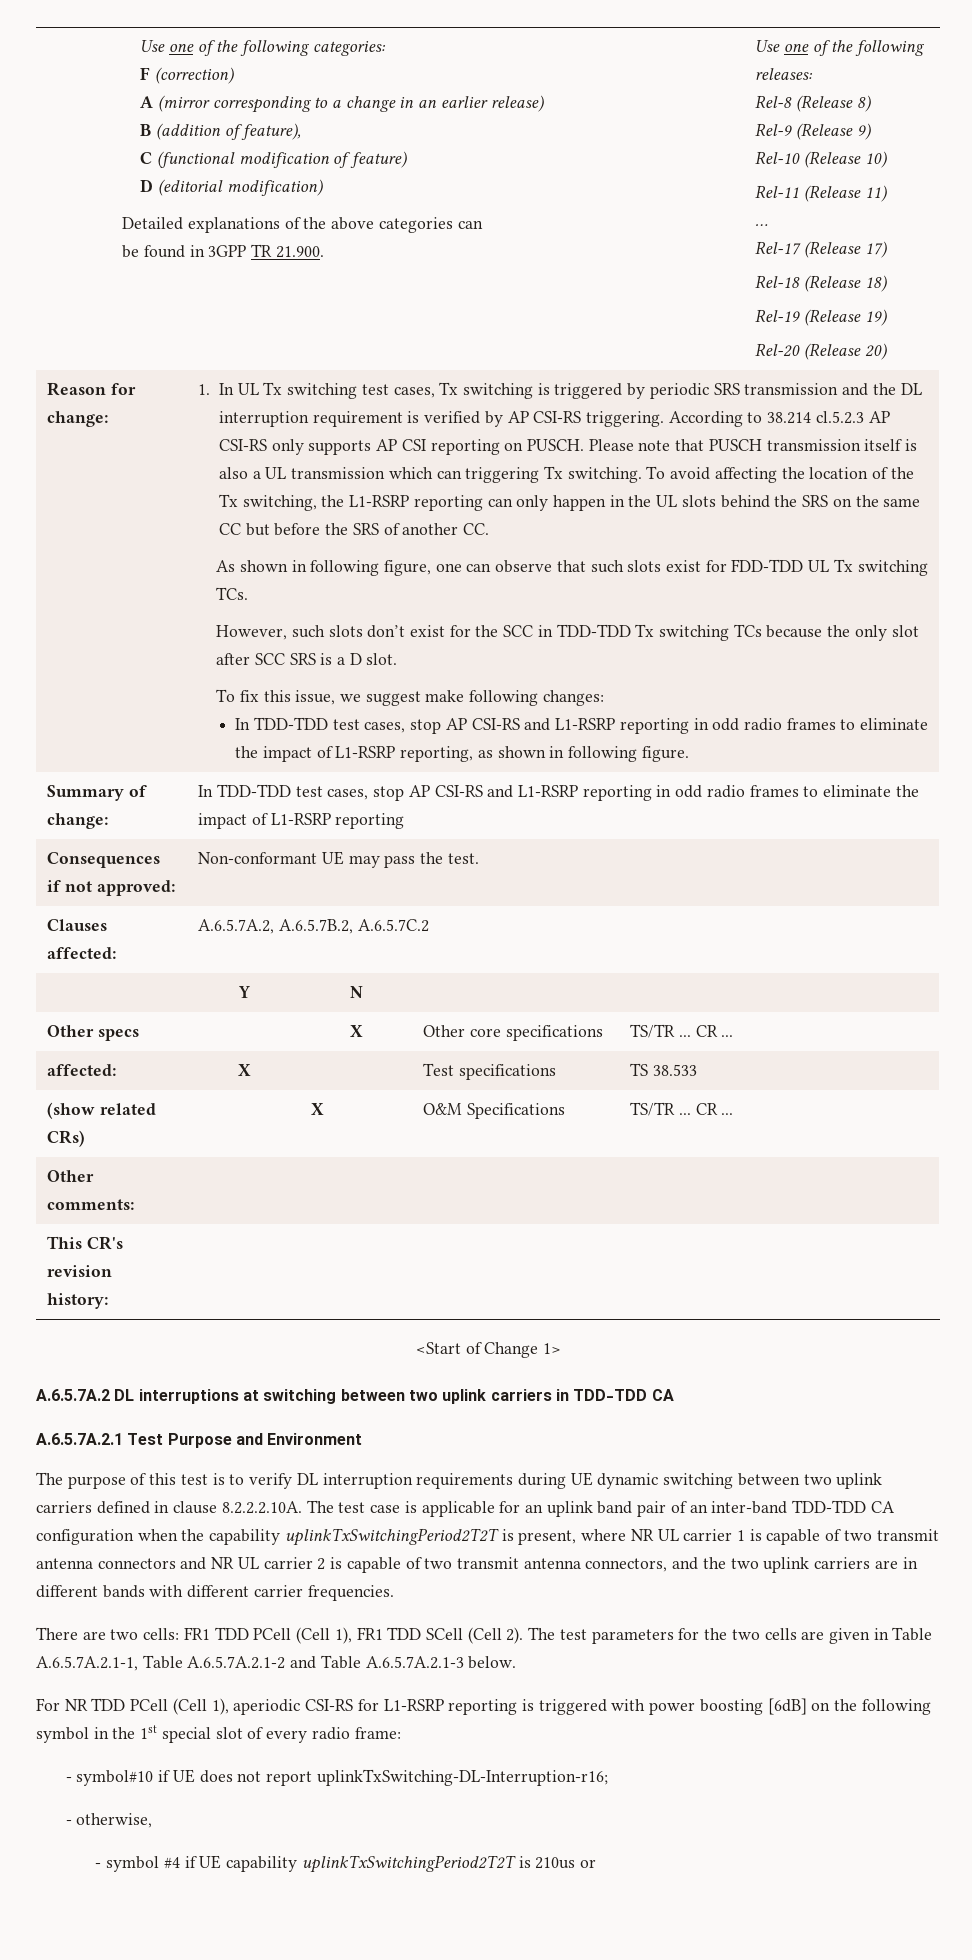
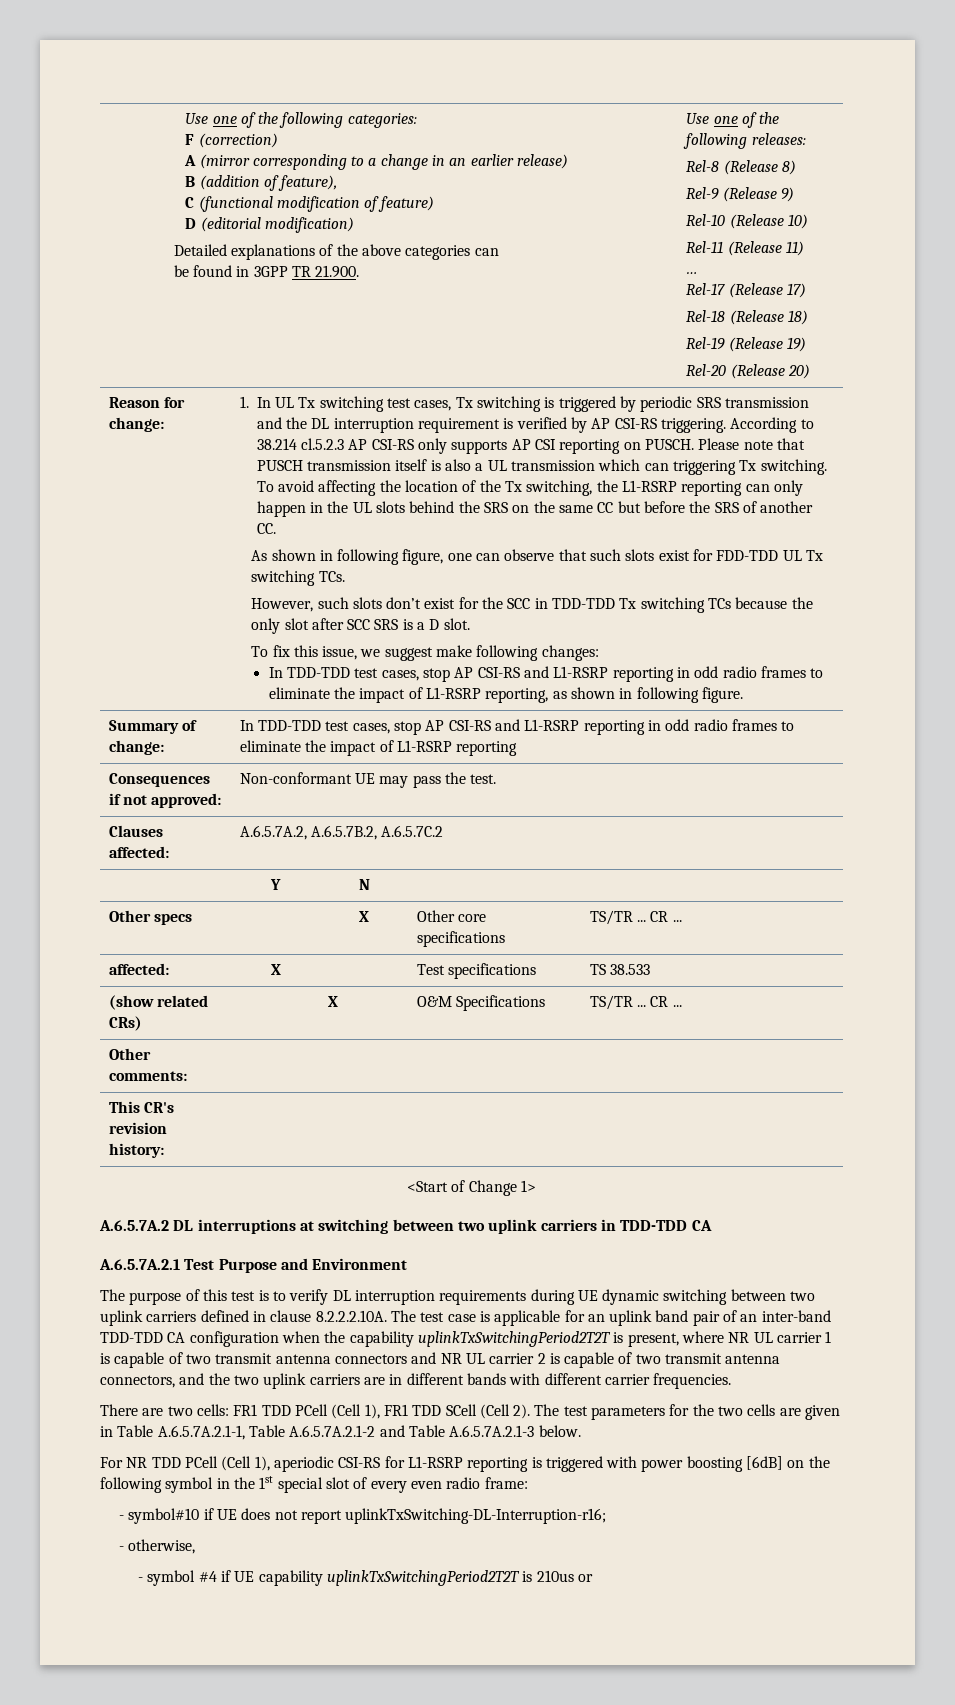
(308, 1736) none -> [410,1481,442,1489] even

